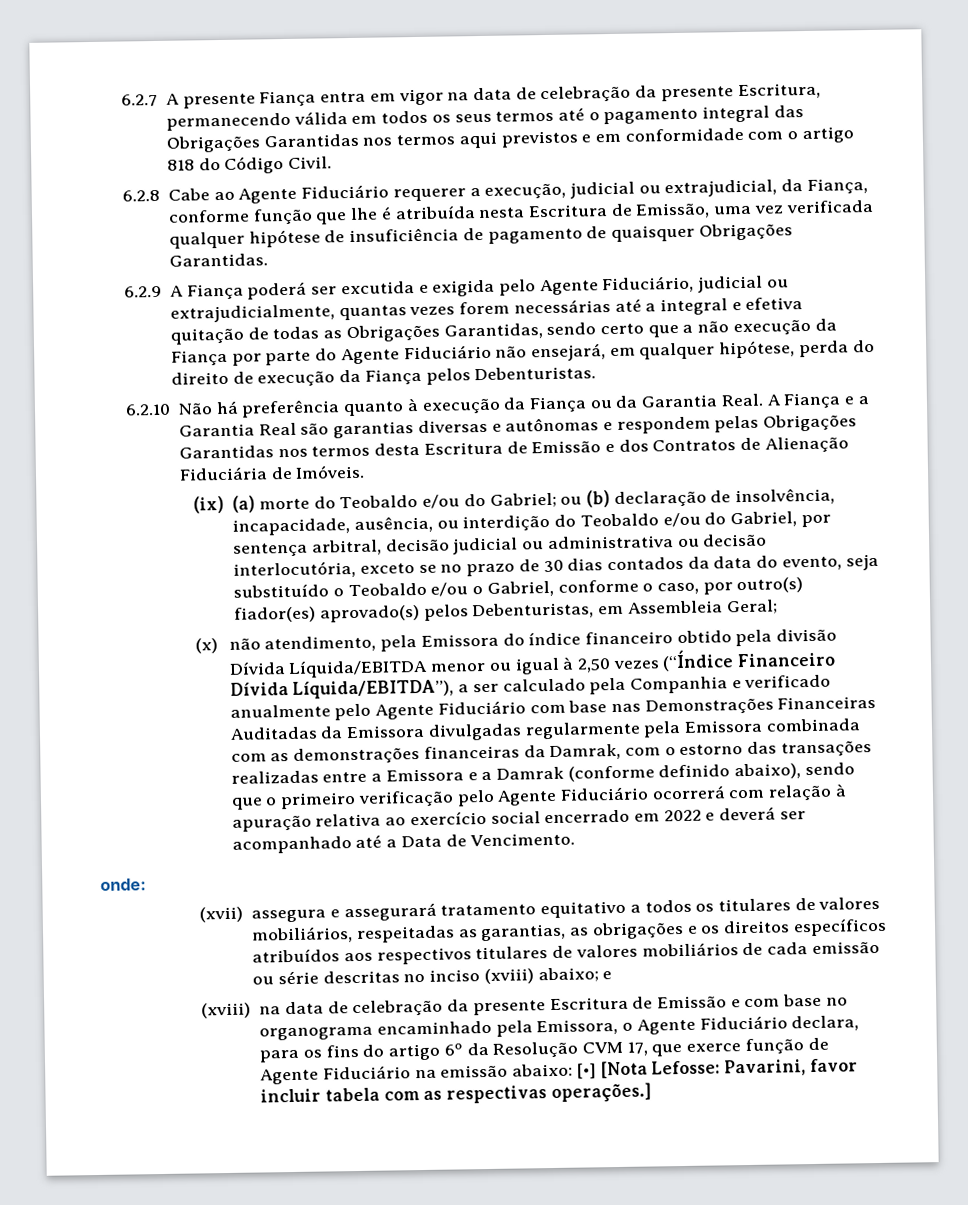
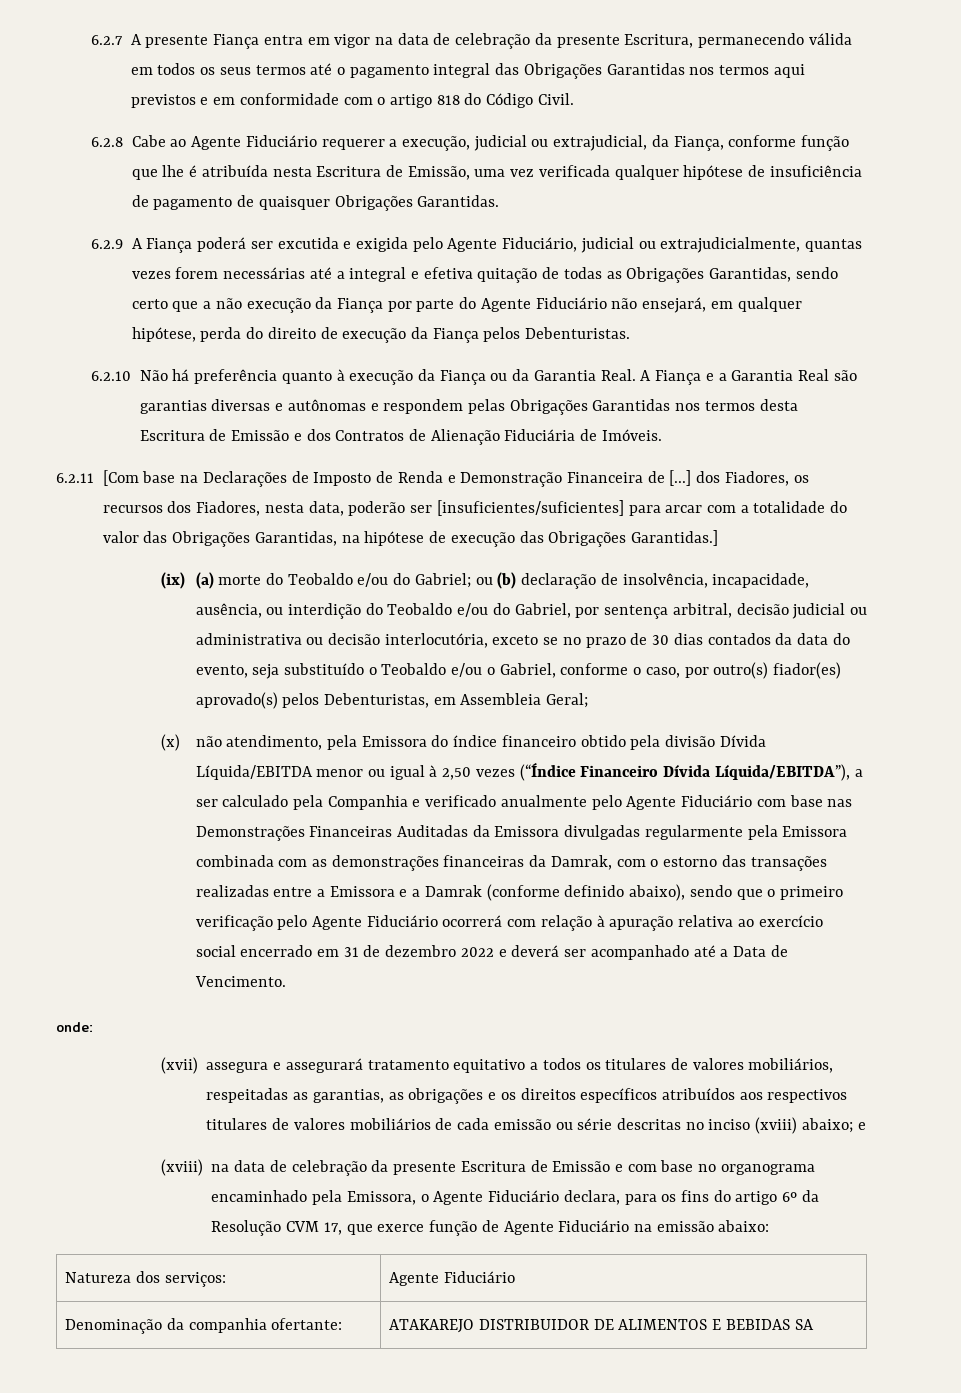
(366, 471) none -> [56,470,809,487] [102,500,848,516] [102,530,719,547] // 6.2.11 [Com base na Declarações de Imposto de Renda e Demonstração Financeira de [...] dos Fiadores, os recursos dos Fiadores, nesta data, poderão ser [insuficientes/suficientes] para arcar com a totalidade do valor das Obrigações Garantidas, na hipótese de execução das Obrigações Garantidas.]
(661, 817) none -> [343,945,457,957] 31 de dezembro
[576,1058,858,1079] [260,1082,652,1104] [•] [Nota Lefosse: Pavarini, favor incluir tabela com as respectivas operações.] -> [65,1271,226,1287] [389,1271,515,1286] [65,1318,343,1334] [389,1319,814,1333] // Natureza dos serviços: | Agente Fiduciário // Denominação da companhia ofertante: | ATAKAREJO DISTRIBUIDOR DE ALIMENTOS E BEBIDAS SA

